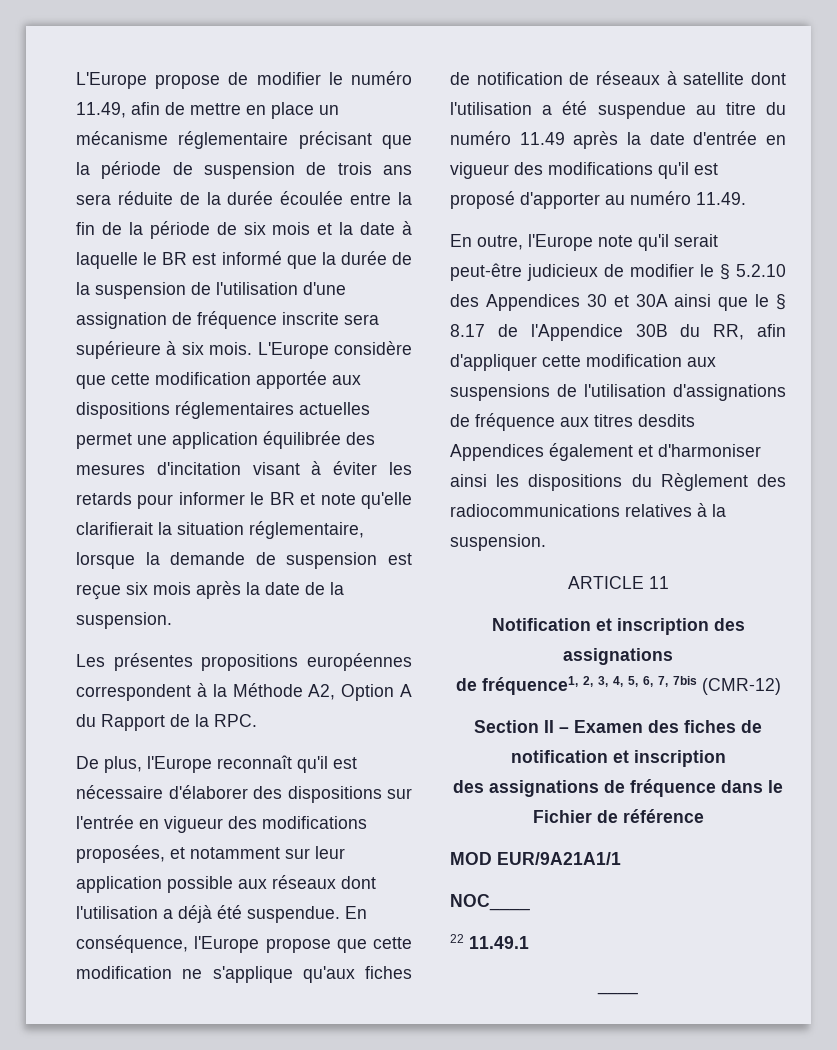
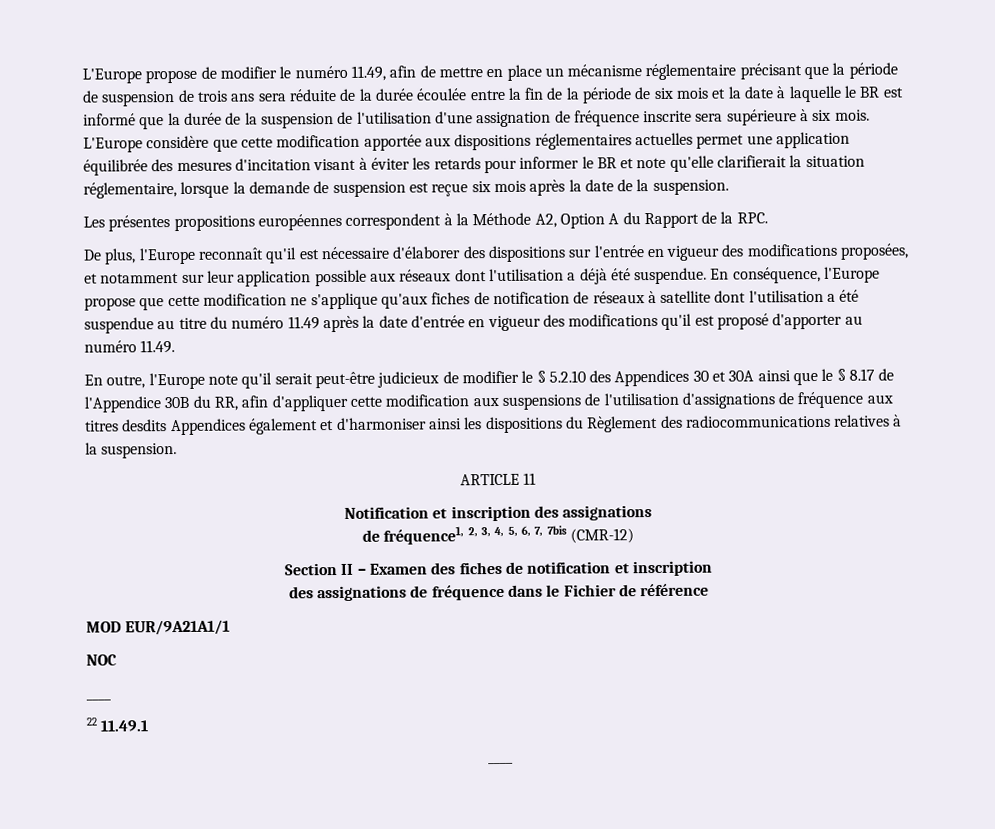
[450,894,530,911] NOC____ -> [86,654,117,666] [86,698,111,701] NOC // ____

